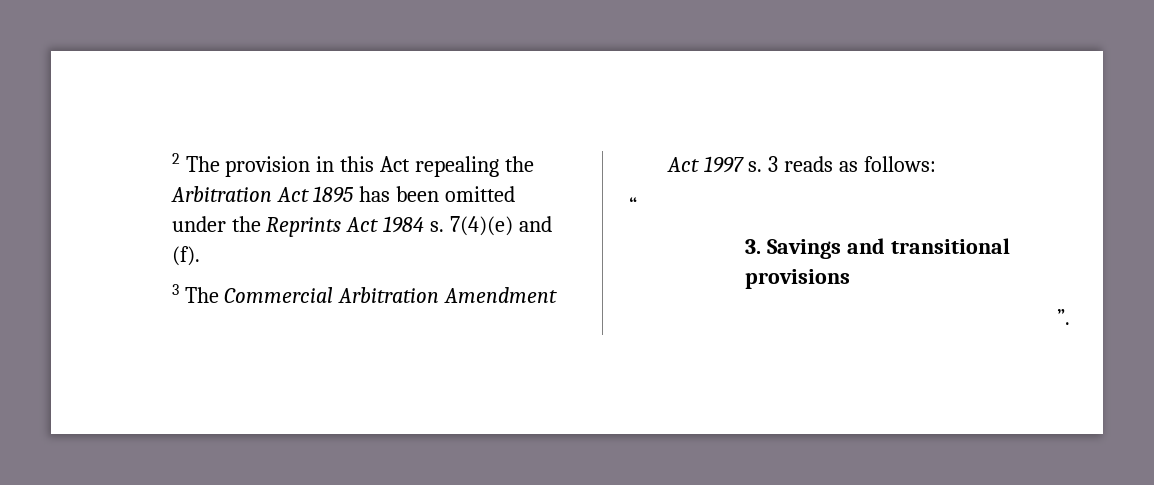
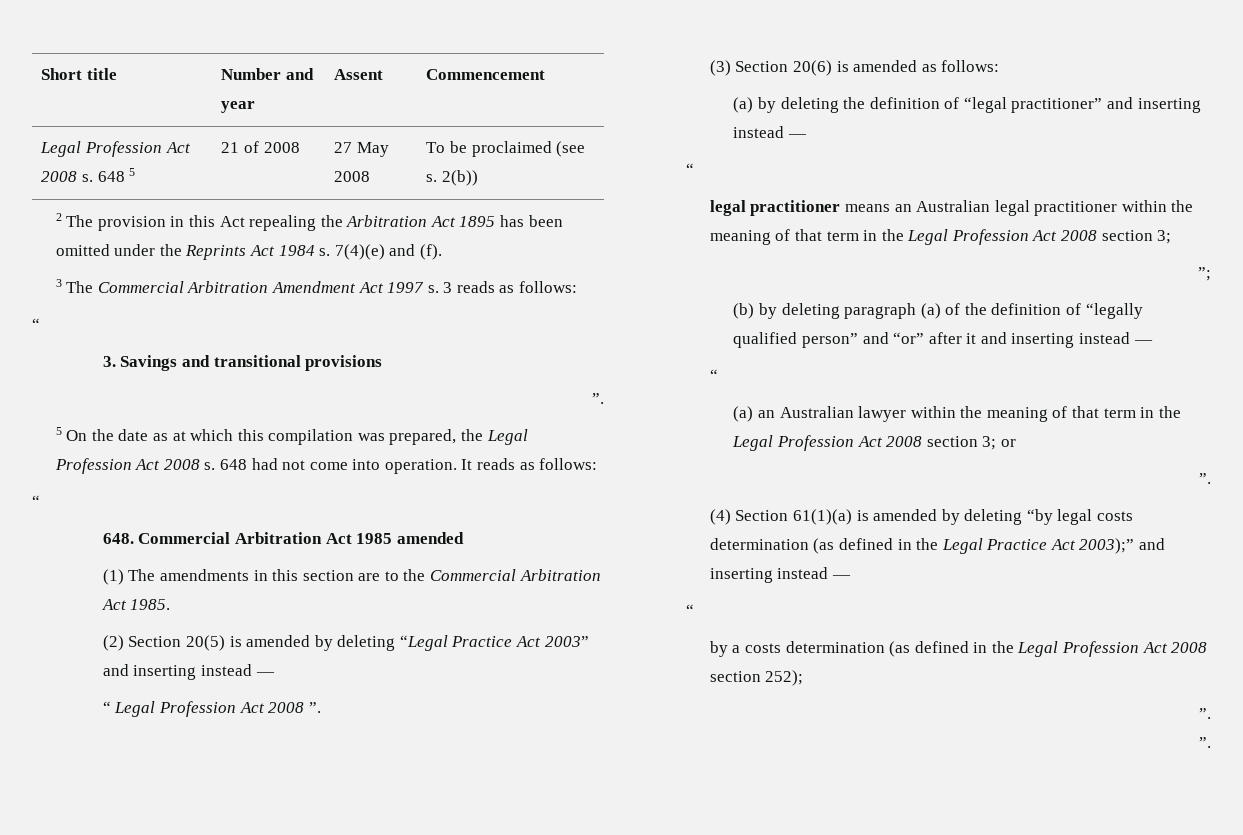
(171, 158) none -> [41,68,117,80] [221,68,314,80] [221,101,256,113] [334,69,384,80] [426,69,546,80] [40,141,191,157] [41,168,136,182] [221,141,300,153] [334,142,389,157] [334,171,371,182] [426,141,586,157] [426,170,478,186] Short title | Number and year | Assent | Commencement // Legal Profession Act 2008 s. 648 5 | 21 of 2008 | 27 May 2008 | To be proclaimed (see s. 2(b)) //
(1070, 317) none -> [55,427,528,445] [54,458,598,474] [32,495,40,507] [102,532,464,544] [102,569,601,585] [101,599,171,610] [102,635,589,651] [102,664,275,680] [102,701,321,717] [709,60,1000,76] [733,97,1201,113] [733,126,807,138] [686,163,695,175] [709,200,1194,216] [709,229,1172,245] [1198,267,1211,281] [733,303,1143,319] [733,332,1153,348] [709,369,718,381] [733,406,1181,422] [732,435,1016,451] [1199,473,1211,484] [709,509,1134,525] [709,538,1166,554] [709,567,851,583] [686,604,695,616] [709,641,1208,657] [709,670,804,686] [1199,708,1211,719] [1199,737,1211,748] // 5 On the date as at which this compilation was prepared, the Legal Profession Act 2008 s. 648 had not come into operation. It reads as follows: // “ // 648. Commercial Arbitration Act 1985 amended // (1) The amendments in this section are to the Commercial Arbitration Act 1985. // (2) Section 20(5) is amended by deleting “Legal Practice Act 2003” and inserting instead — // “ Legal Profession Act 2008 ”. // (3) Section 20(6) is amended as follows: // (a) by deleting the definition of “legal practitioner” and inserting instead — // “ // legal practitioner means an Australian legal practitioner within the meaning of that term in the Legal Profession Act 2008 section 3; // ”; // (b) by deleting paragraph (a) of the definition of “legally qualified person” and “or” after it and inserting instead — // “ // (a) an Australian lawyer within the meaning of that term in the Legal Profession Act 2008 section 3; or // ”. // (4) Section 61(1)(a) is amended by deleting “by legal costs determination (as defined in the Legal Practice Act 2003);” and inserting instead — // “ // by a costs determination (as defined in the Legal Profession Act 2008 section 252); // ”. // ”.

